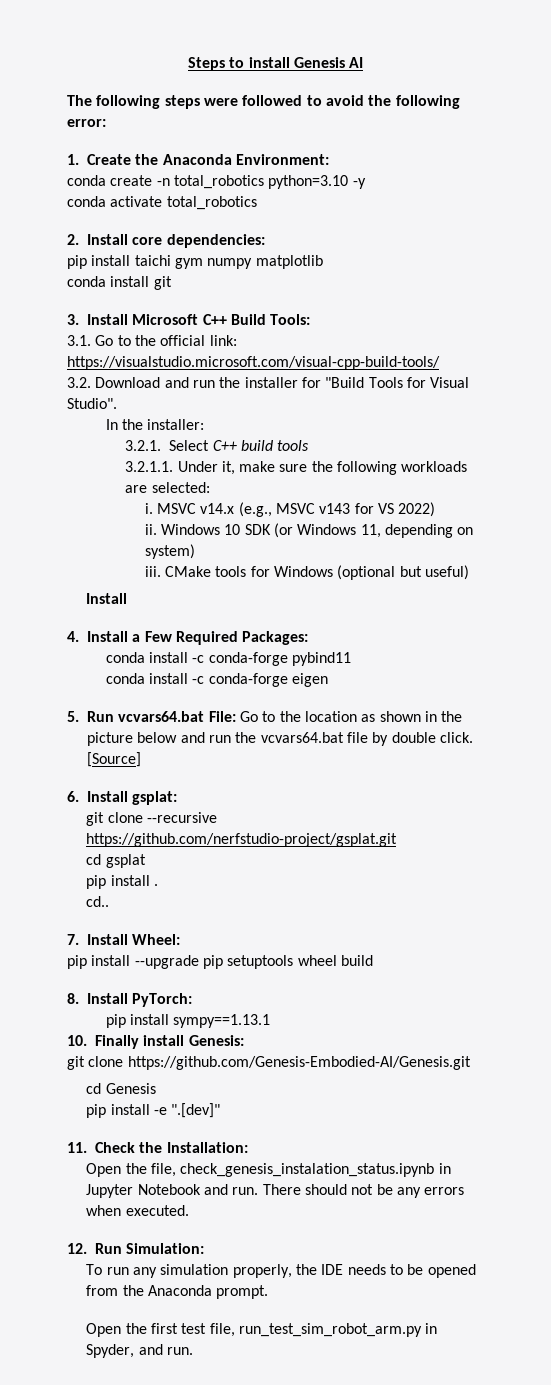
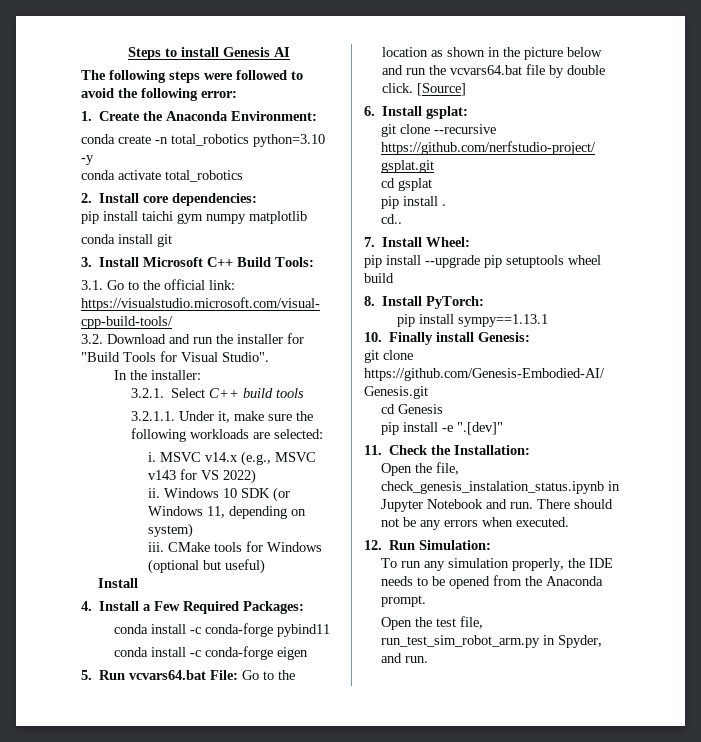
[151,1323,179,1334] first -> (432, 622) none

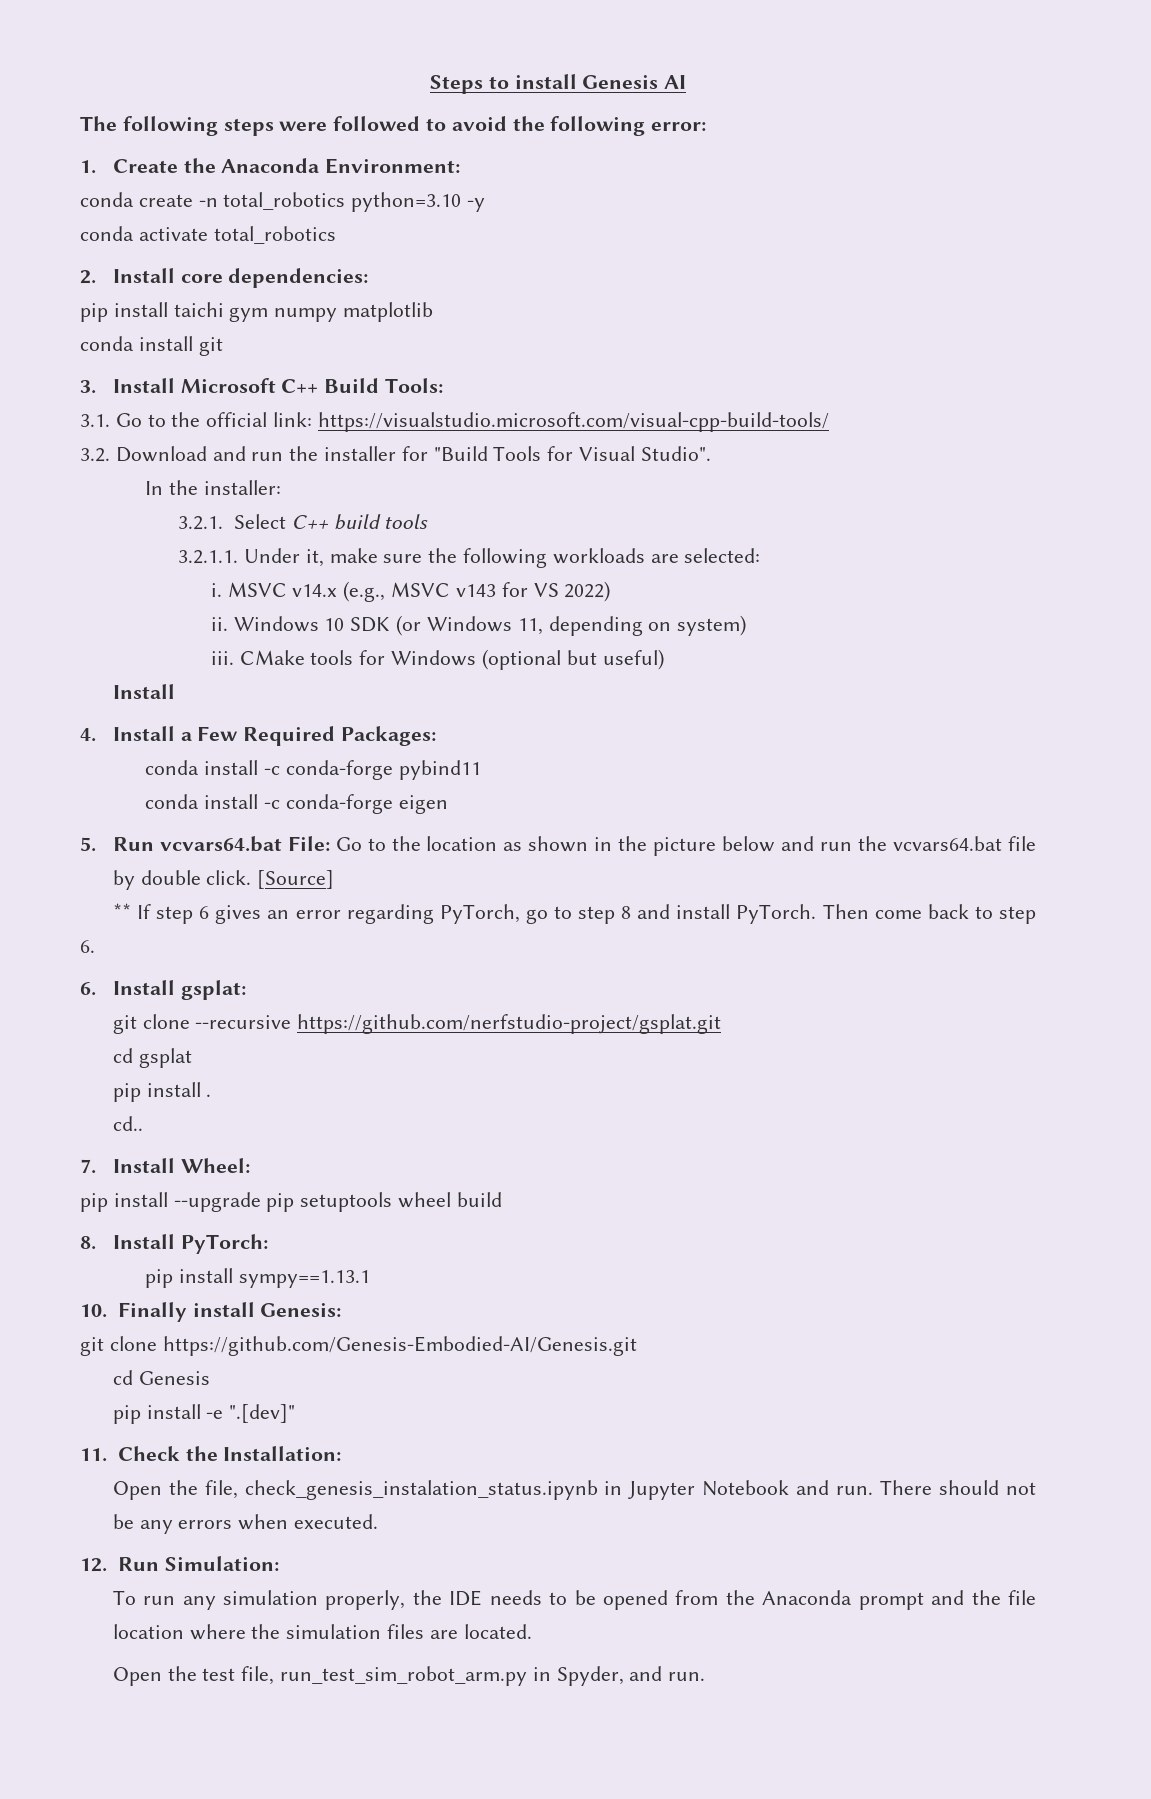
(467, 89) none -> [112,903,1037,924] [80,940,95,953] // ** If step 6 gives an error regarding PyTorch, go to step 8 and install PyTorch. Then come back to step 6.
[380,595,426,607] prompt. -> [858,1590,1036,1610] [112,1624,532,1640] prompt and the file location where the simulation files are located.

